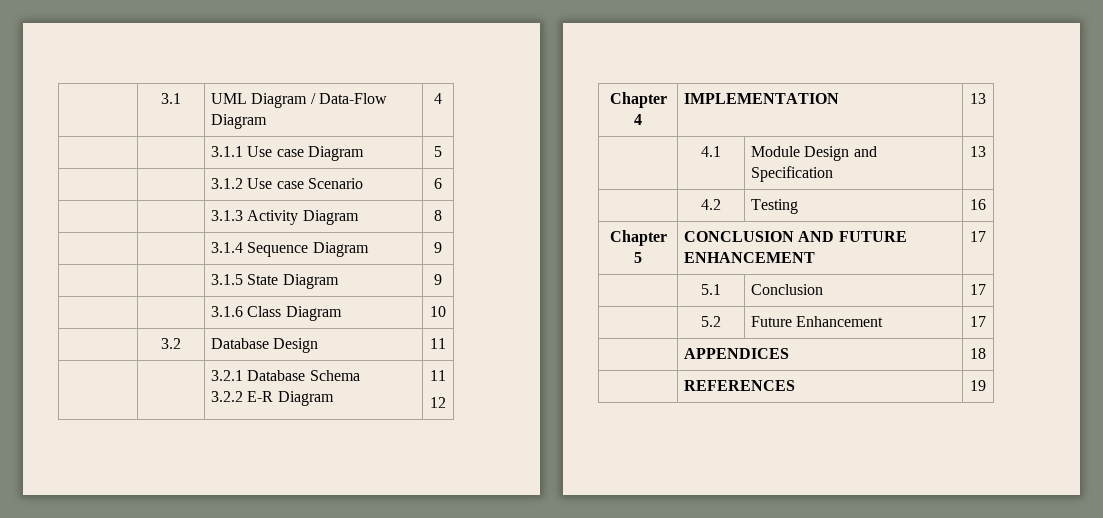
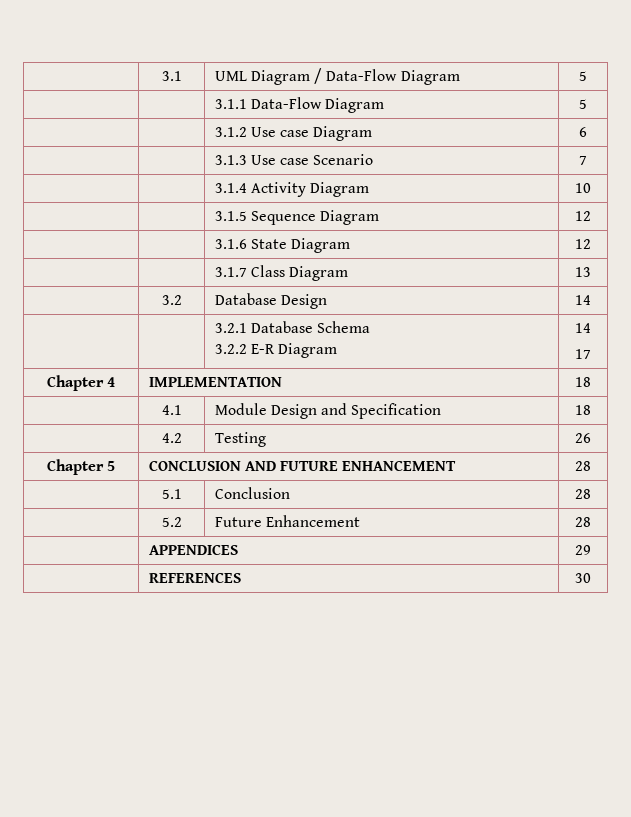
[434,93,442,104] 4 -> [579,71,587,81] 5
[247,146,304,157] Use case -> [251,97,323,109] Data-Flow
[307,178,363,189] Scenario -> [313,126,373,141] Diagram
[247,210,359,225] [434,210,442,221] Activity Diagram | 8 -> [251,154,374,165] [579,156,587,165] Use case Scenario | 7
[247,242,369,257] [434,242,442,253] Sequence Diagram | 9 -> [251,182,370,197] [575,183,591,193] Activity Diagram | 10
[247,274,339,289] [434,274,442,285] State Diagram | 9 -> [251,210,380,225] [575,211,591,221] Sequence Diagram | 12
(244, 311) none -> [251,238,351,253] [575,239,591,249] [214,267,247,277] State Diagram | 12 // | | 3.1.7
[430,306,446,317] 10 -> [575,267,591,277] 13
[430,338,446,349] 11 -> [575,295,591,305] 14
[430,370,446,381] [430,397,446,408] 11 // 12 -> [575,323,591,333] [575,349,591,359] 14 // 17
[970,93,986,104] 13 -> [575,377,591,387] 18
[970,146,986,157] 13 -> [575,405,591,415] 18
[970,199,986,210] 16 -> [575,433,591,443] 26
[970,231,986,242] 17 -> [575,461,591,471] 28
[970,284,986,295] 17 -> [575,489,591,499] 28
[970,316,986,327] 17 -> [575,517,591,527] 28
[970,348,986,359] 18 -> [575,545,591,555] 29
[970,380,986,391] 19 -> [575,573,591,583] 30

